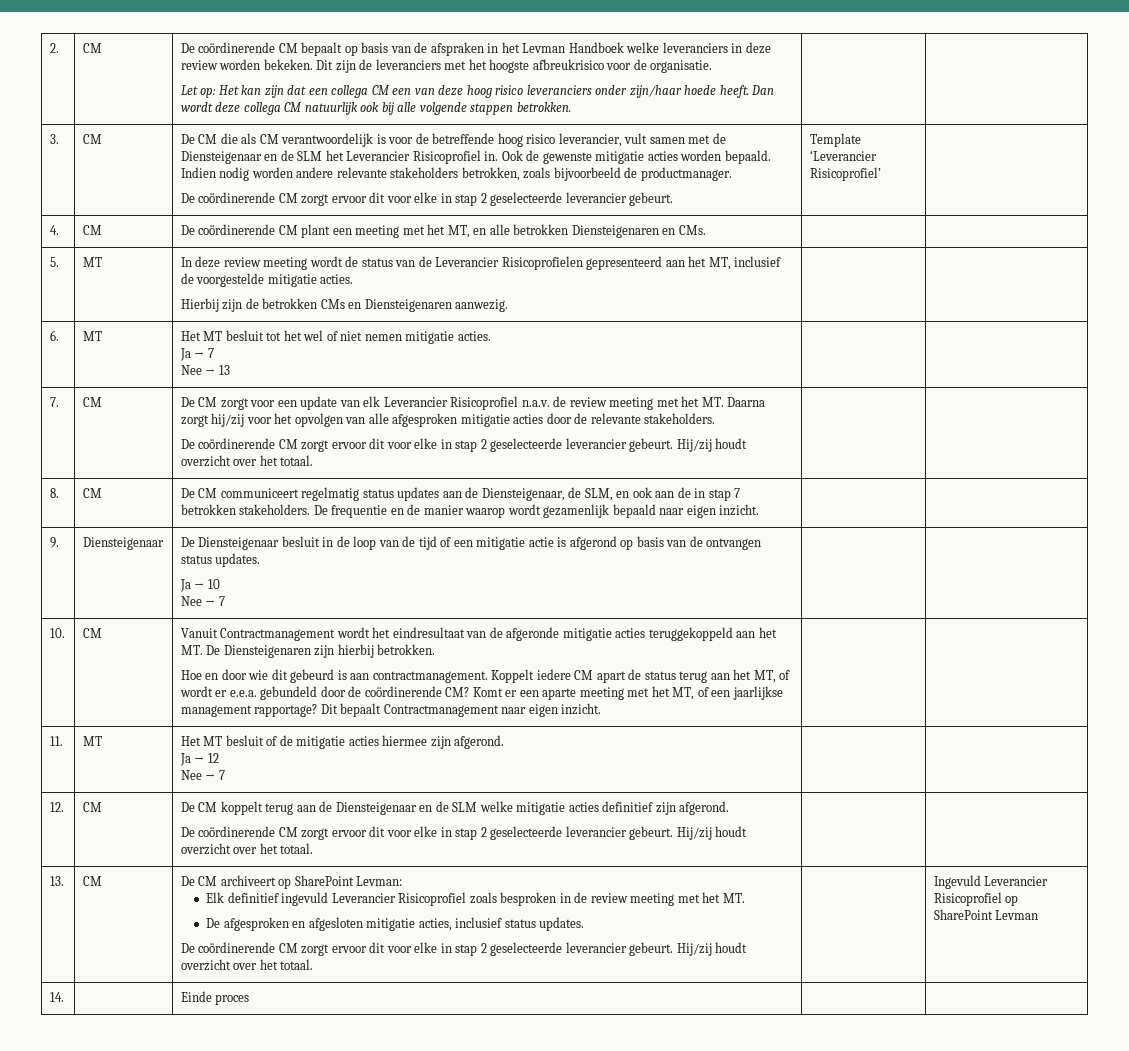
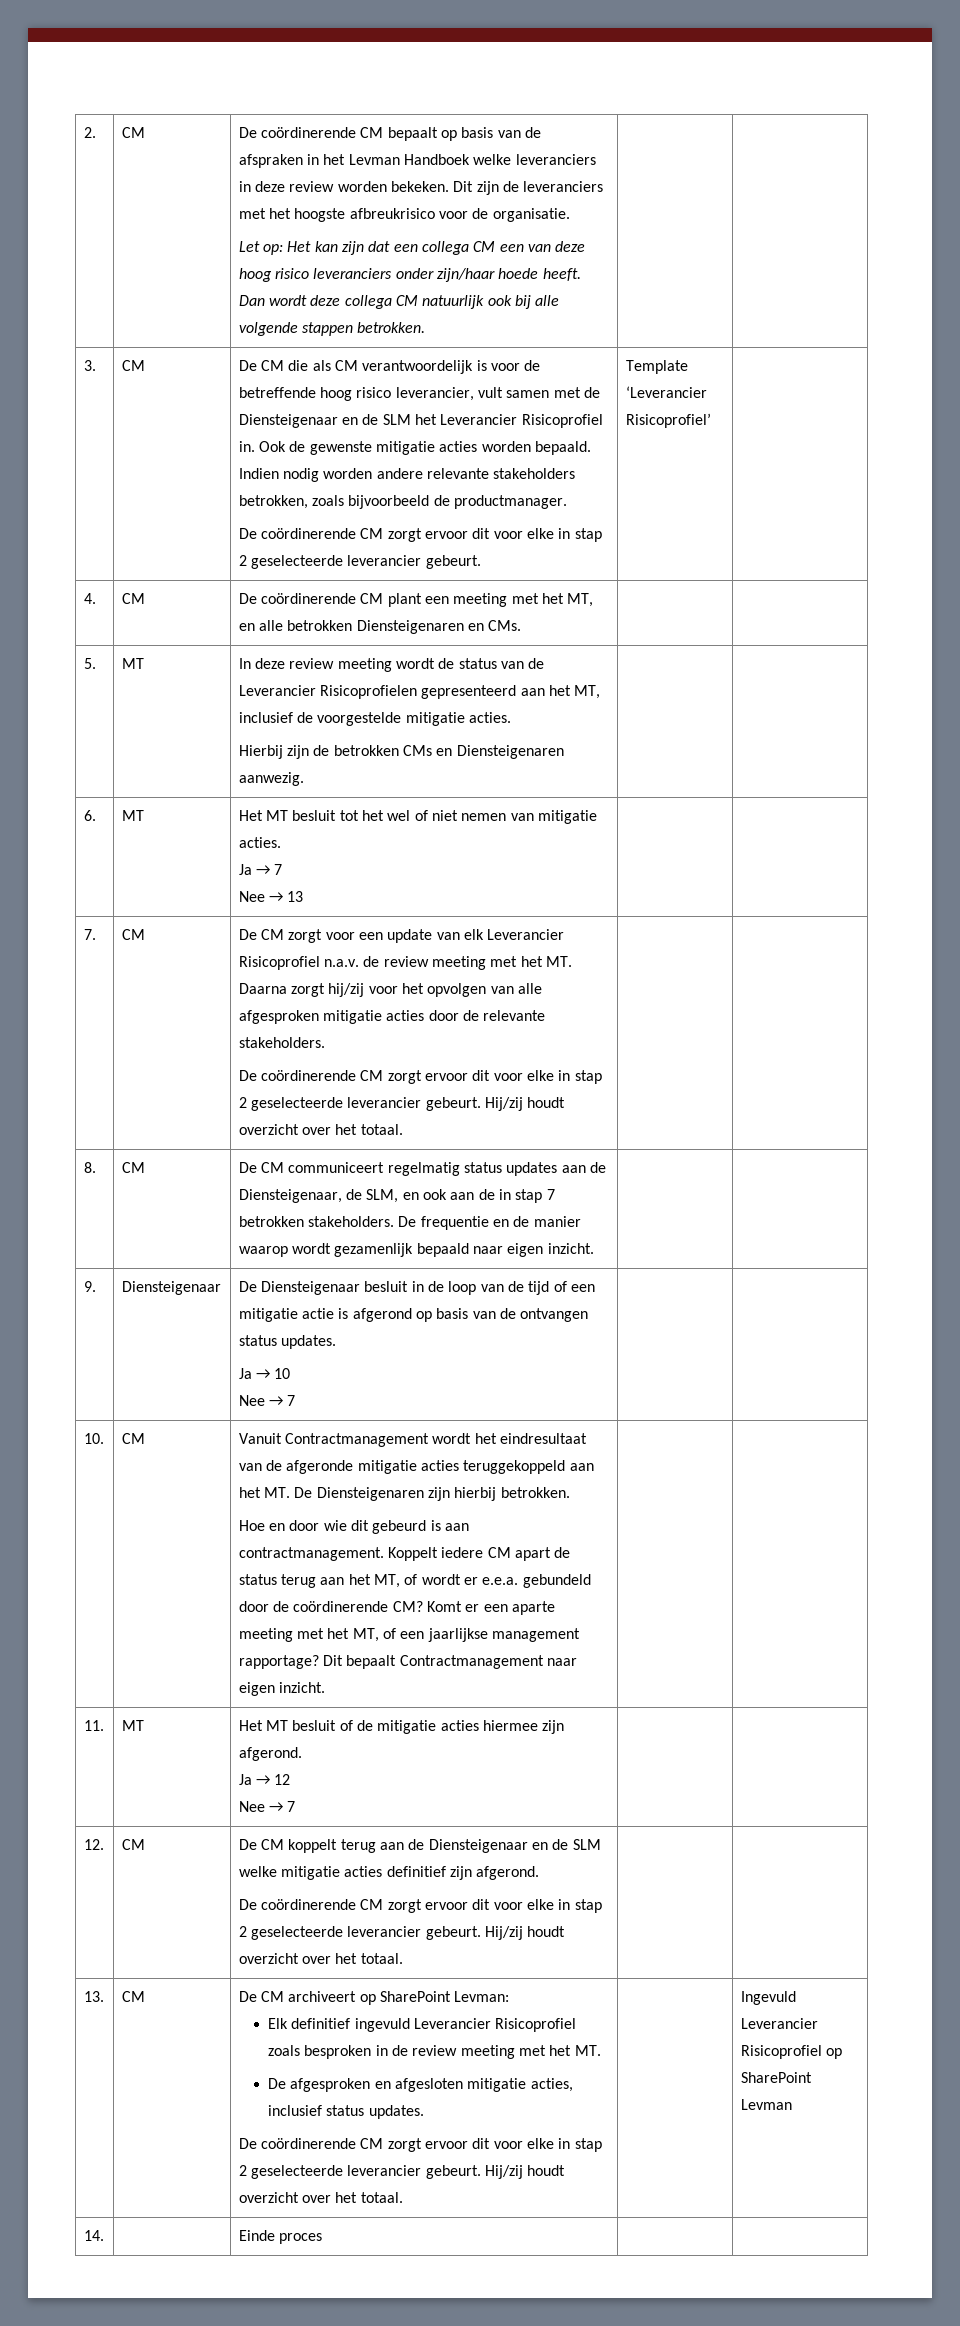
(402, 337) none -> [510,813,534,821] van

